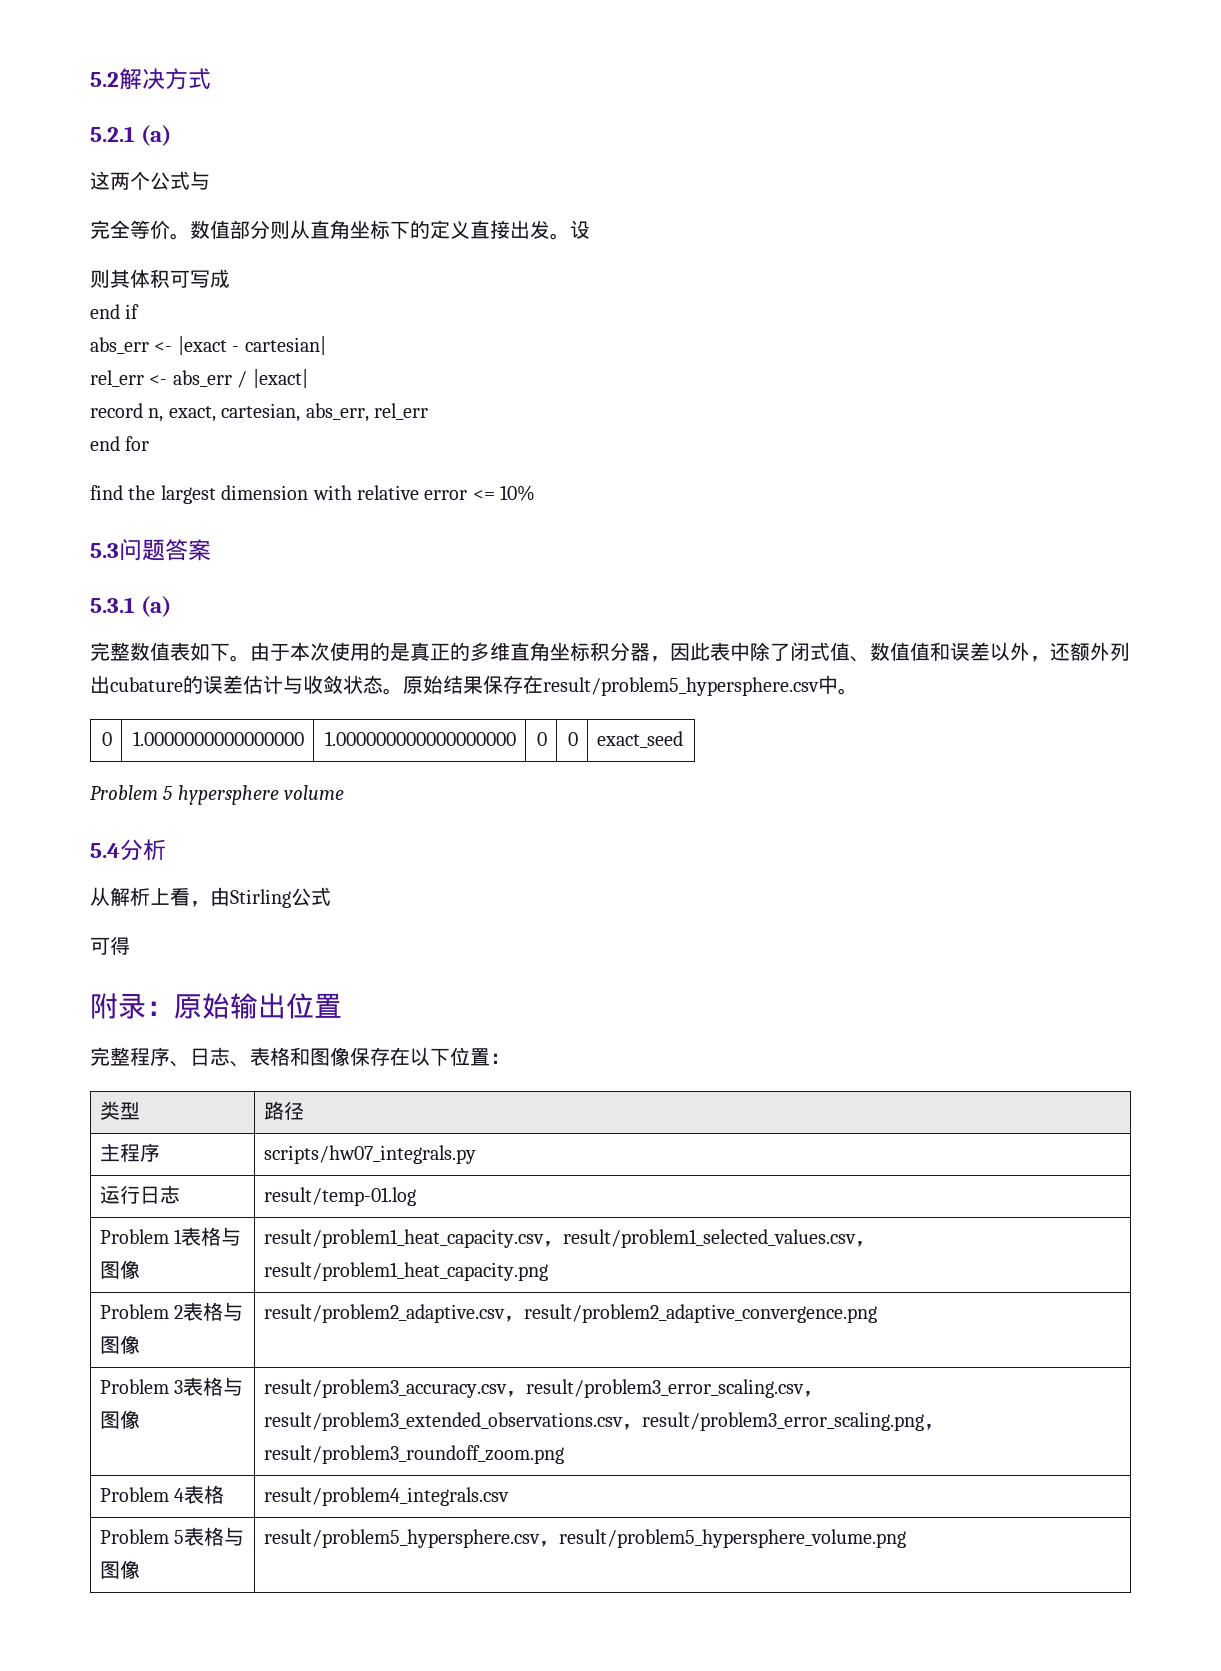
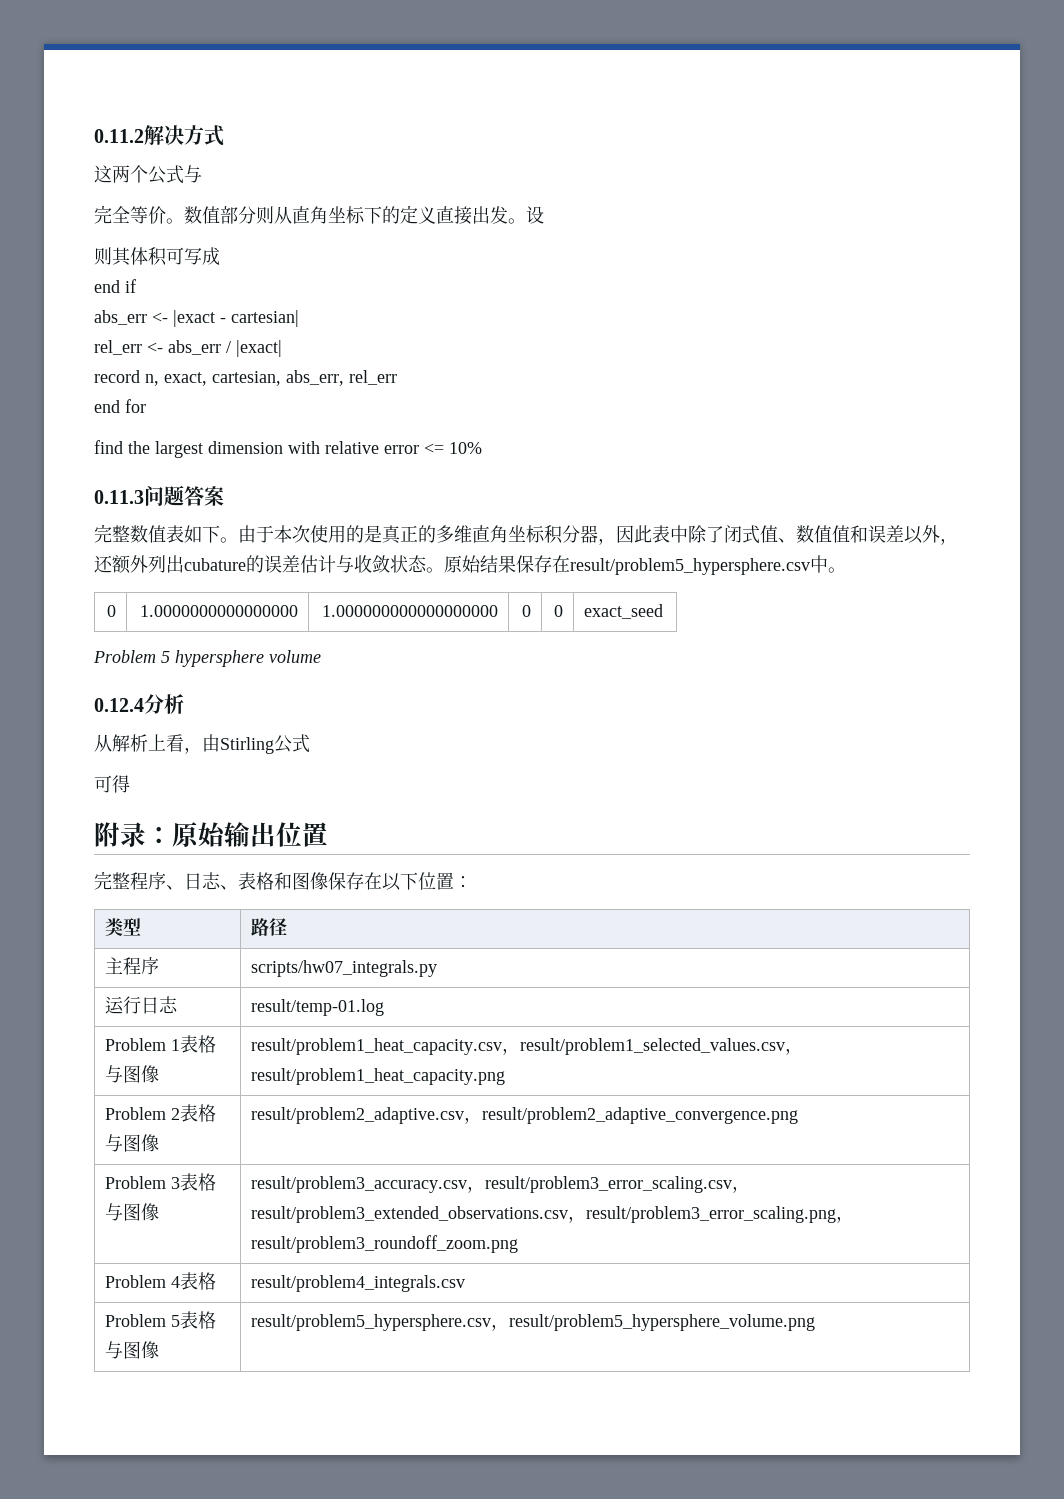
[90,72,119,87] 5.2 -> [94,129,144,143] 0.11.2
[90,125,172,146] // 5.2.1 (a) -> (224, 135) none
[90,543,119,558] 5.3 -> [94,490,144,504] 0.11.3
[90,596,172,617] // 5.3.1 (a) -> (224, 496) none
[90,843,120,858] 5.4 -> [94,698,144,712] 0.12.4

